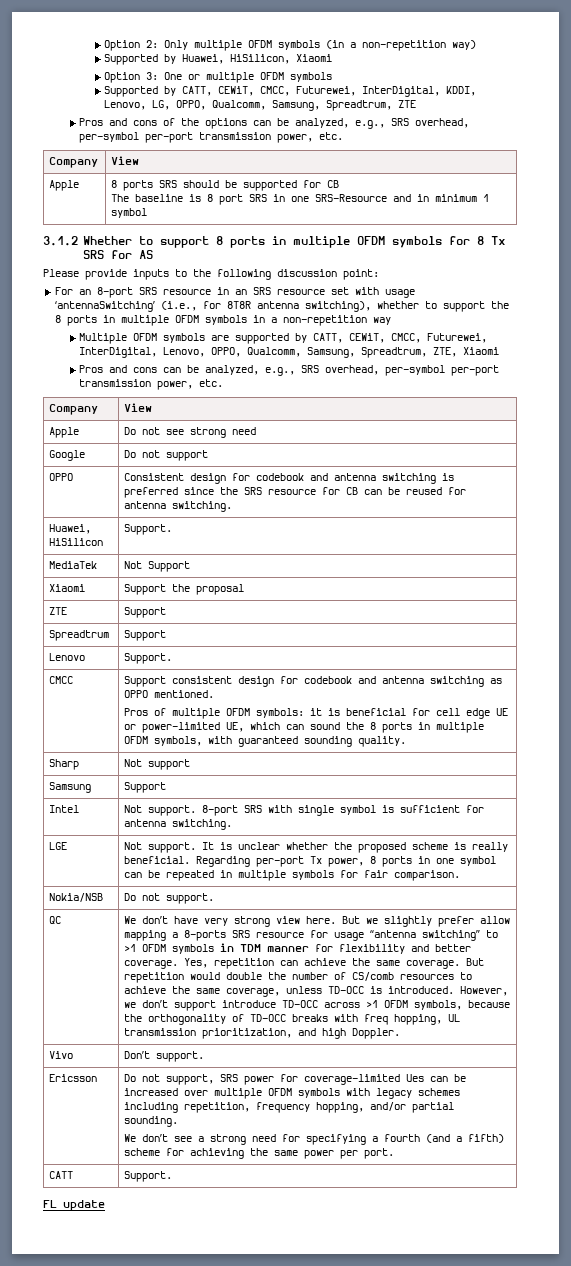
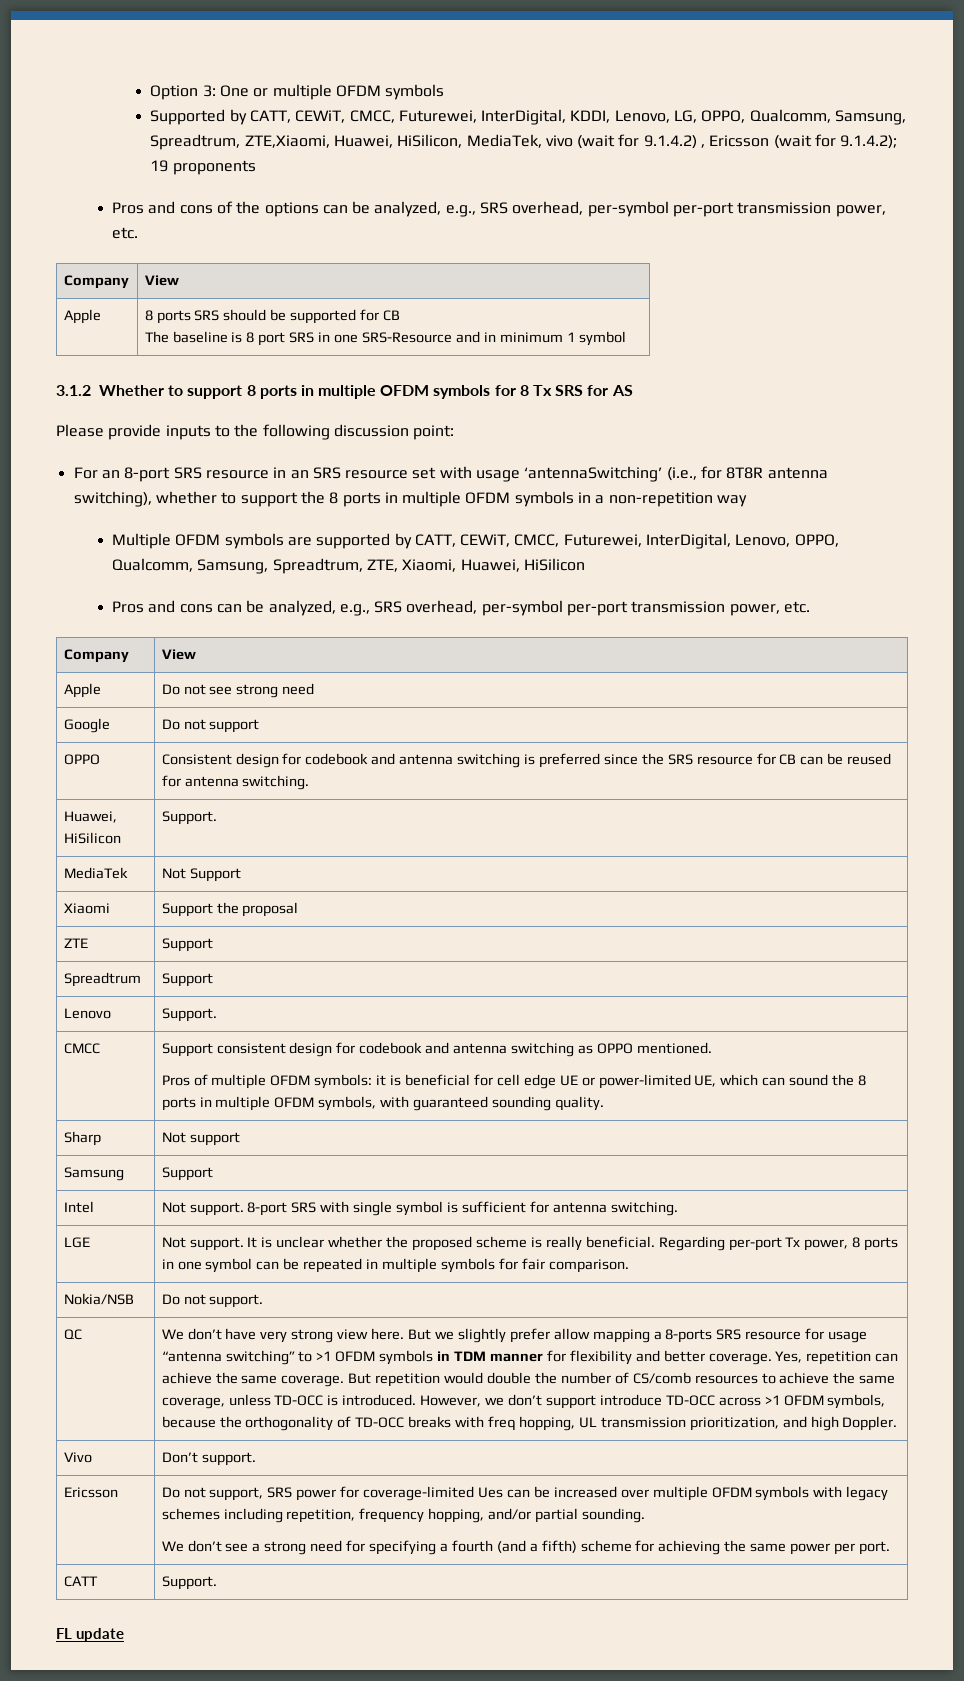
[104,40,477,51] [104,54,333,65] [104,72,141,83] Option 2: Only multiple OFDM symbols (in a non-repetition way) // Supported by Huawei, HiSilicon, Xiaomi // Option -> [150,85,199,100] Option
[398,100,417,108] ZTE -> [244,134,898,149] [150,160,256,175] ZTE,Xiaomi, Huawei, HiSilicon, MediaTek, vivo (wait for 9.1.4.2) , Ericsson (wait for 9.1.4.2); 19 proponents
[463,347,500,355] Xiaomi -> [402,558,585,572] Xiaomi, Huawei, HiSilicon

